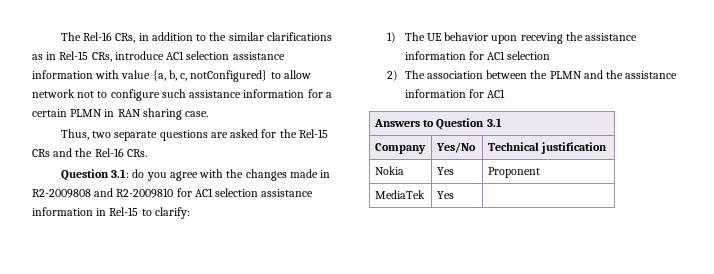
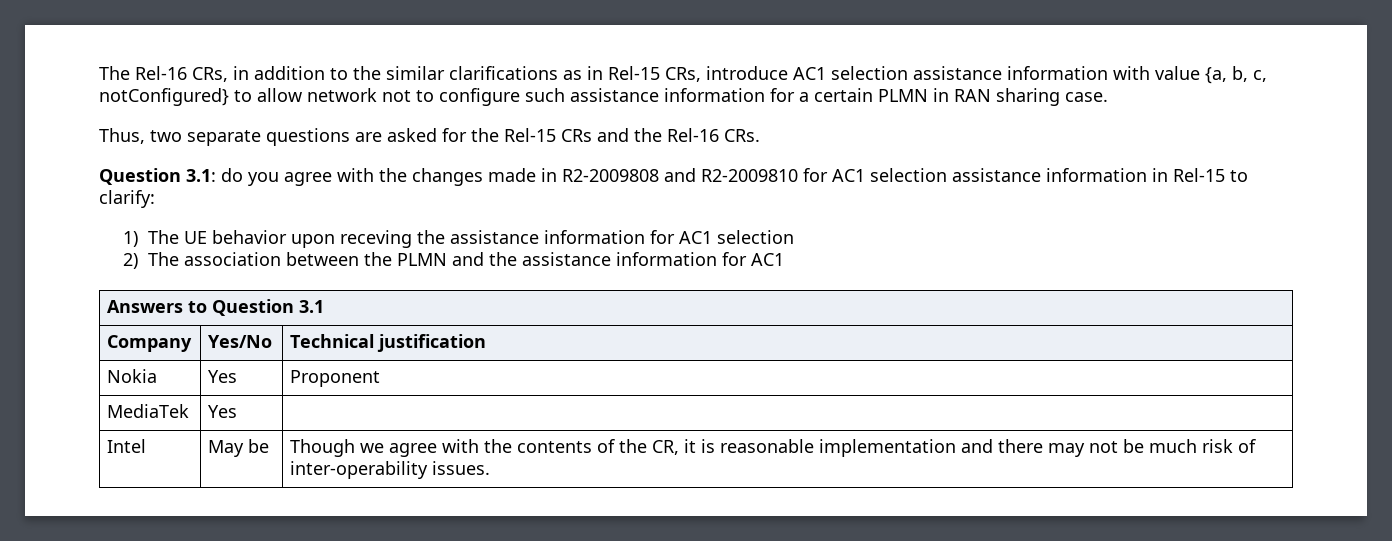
(454, 195) none -> [107,439,147,453] [208,439,270,457] [290,439,1257,457] [290,461,491,479] // Intel | May be | Though we agree with the contents of the CR, it is reasonable implementation and there may not be much risk of inter-operability issues.

